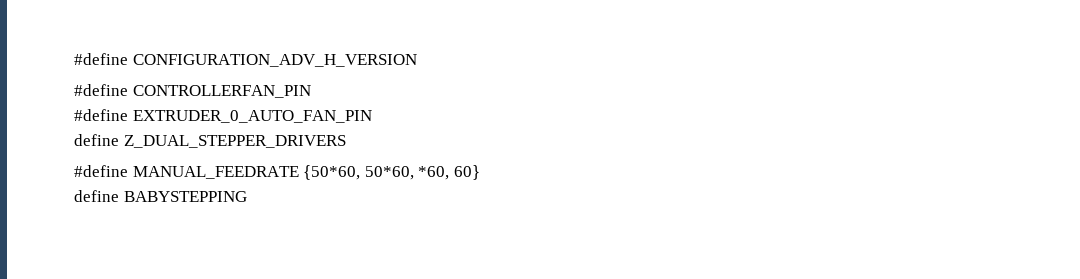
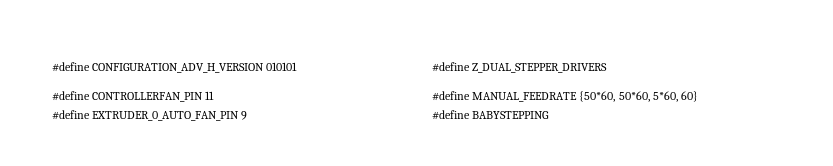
(417, 60) none -> [266,62,298,71] 010101
(311, 91) none -> [205,91,215,100] 11
[74,134,119,146] // define -> [241,111,248,120] [432,62,470,72] 9 // #define
[418,166,450,180] *60, -> [652,91,678,102] 5*60,
[74,190,119,202] define -> [432,110,470,120] #define

